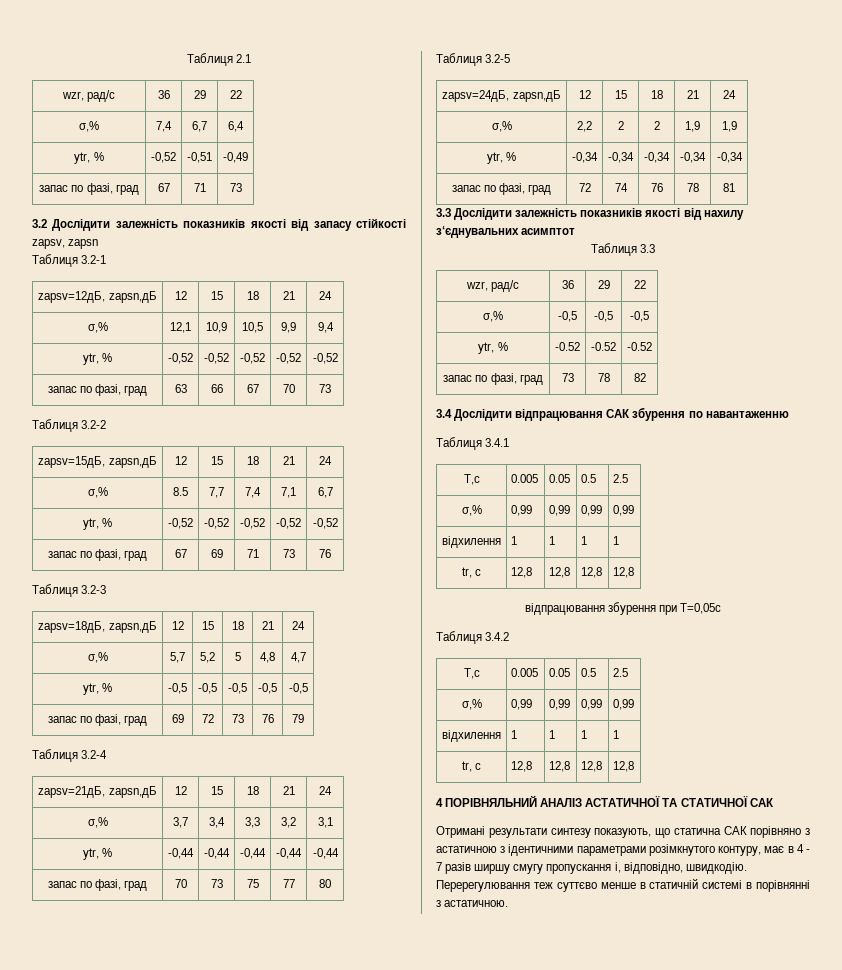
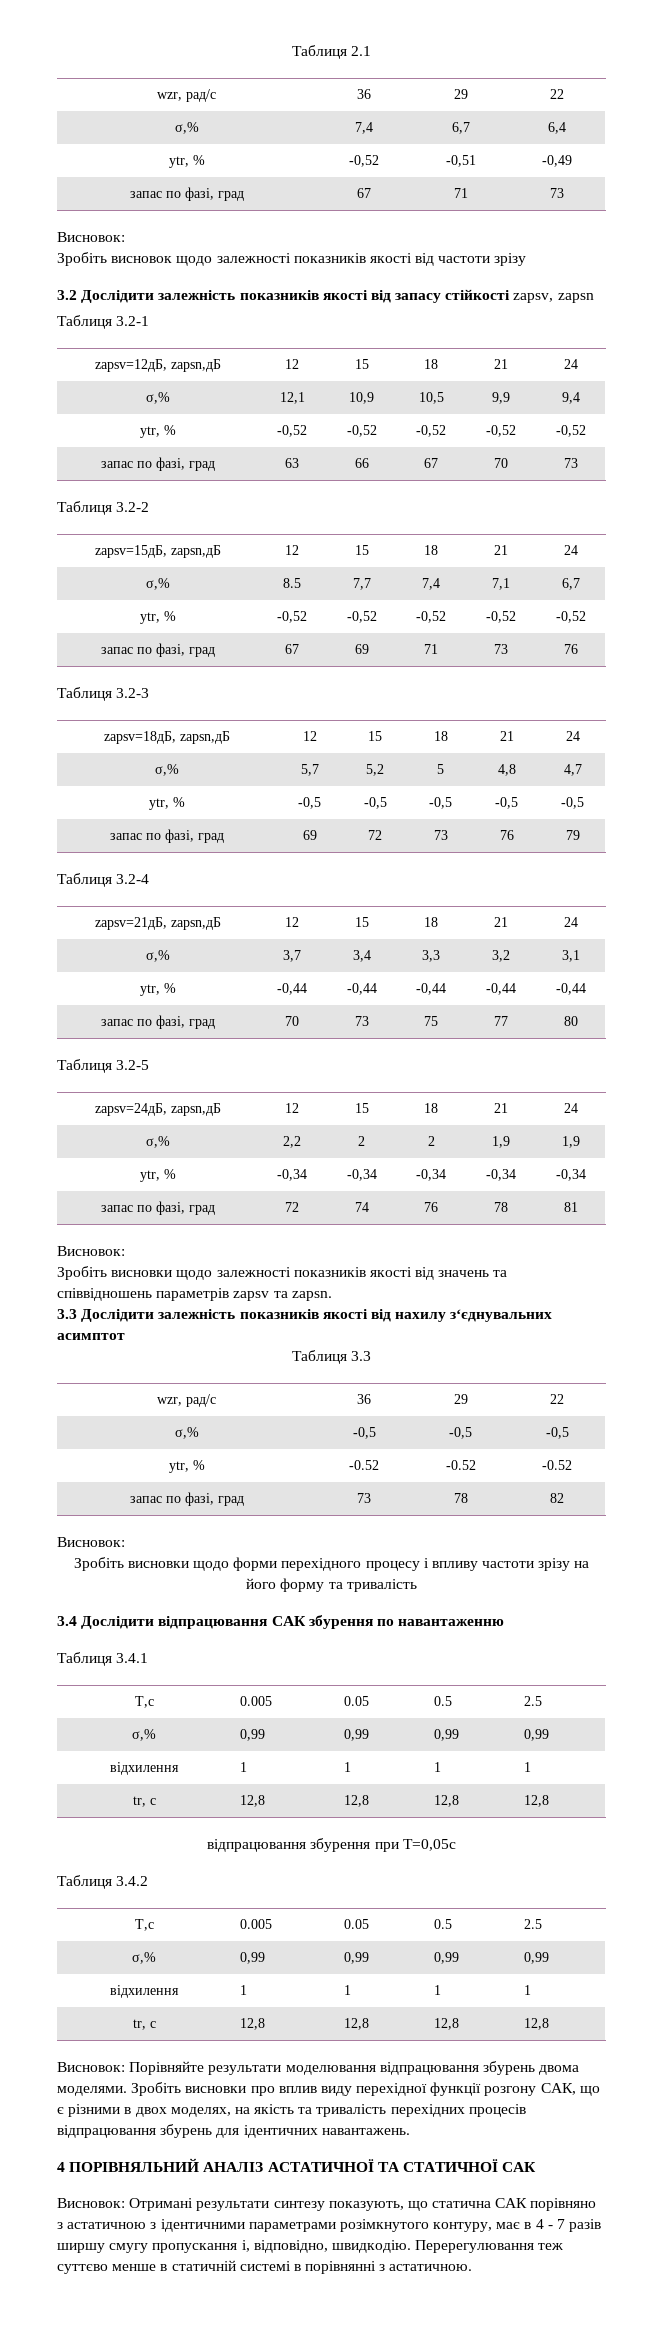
(242, 187) none -> [57,232,125,242] [57,252,527,266] // Висновок: // Зробіть висновок щодо залежності показників якості від частоти зрізу
(735, 187) none -> [57,1246,125,1256] [57,1266,508,1280] [57,1288,332,1301] // Висновок: // Зробіть висновки щодо залежності показників якості від значень та співвідношень параметрів zapsv та zapsn.
(646, 377) none -> [57,1537,125,1547] [73,1557,590,1571] [246,1578,417,1592] // Висновок: // Зробіть висновки щодо форми перехідного процесу і впливу частоти зрізу на його форму та тривалість
(635, 766) none -> [57,2061,580,2075] [57,2082,600,2096] [57,2104,526,2117] [57,2124,410,2138] // Висновок: Порівняйте результати моделювання відпрацювання збурень двома моделями. Зробіть висновки про вплив виду перехідної функції розгону САК, що є різними в двох моделях, на якість та тривалість перехідних процесів відпрацювання збурень для ідентичних навантажень.
(774, 802) none -> [57,2198,125,2208] Висновок:

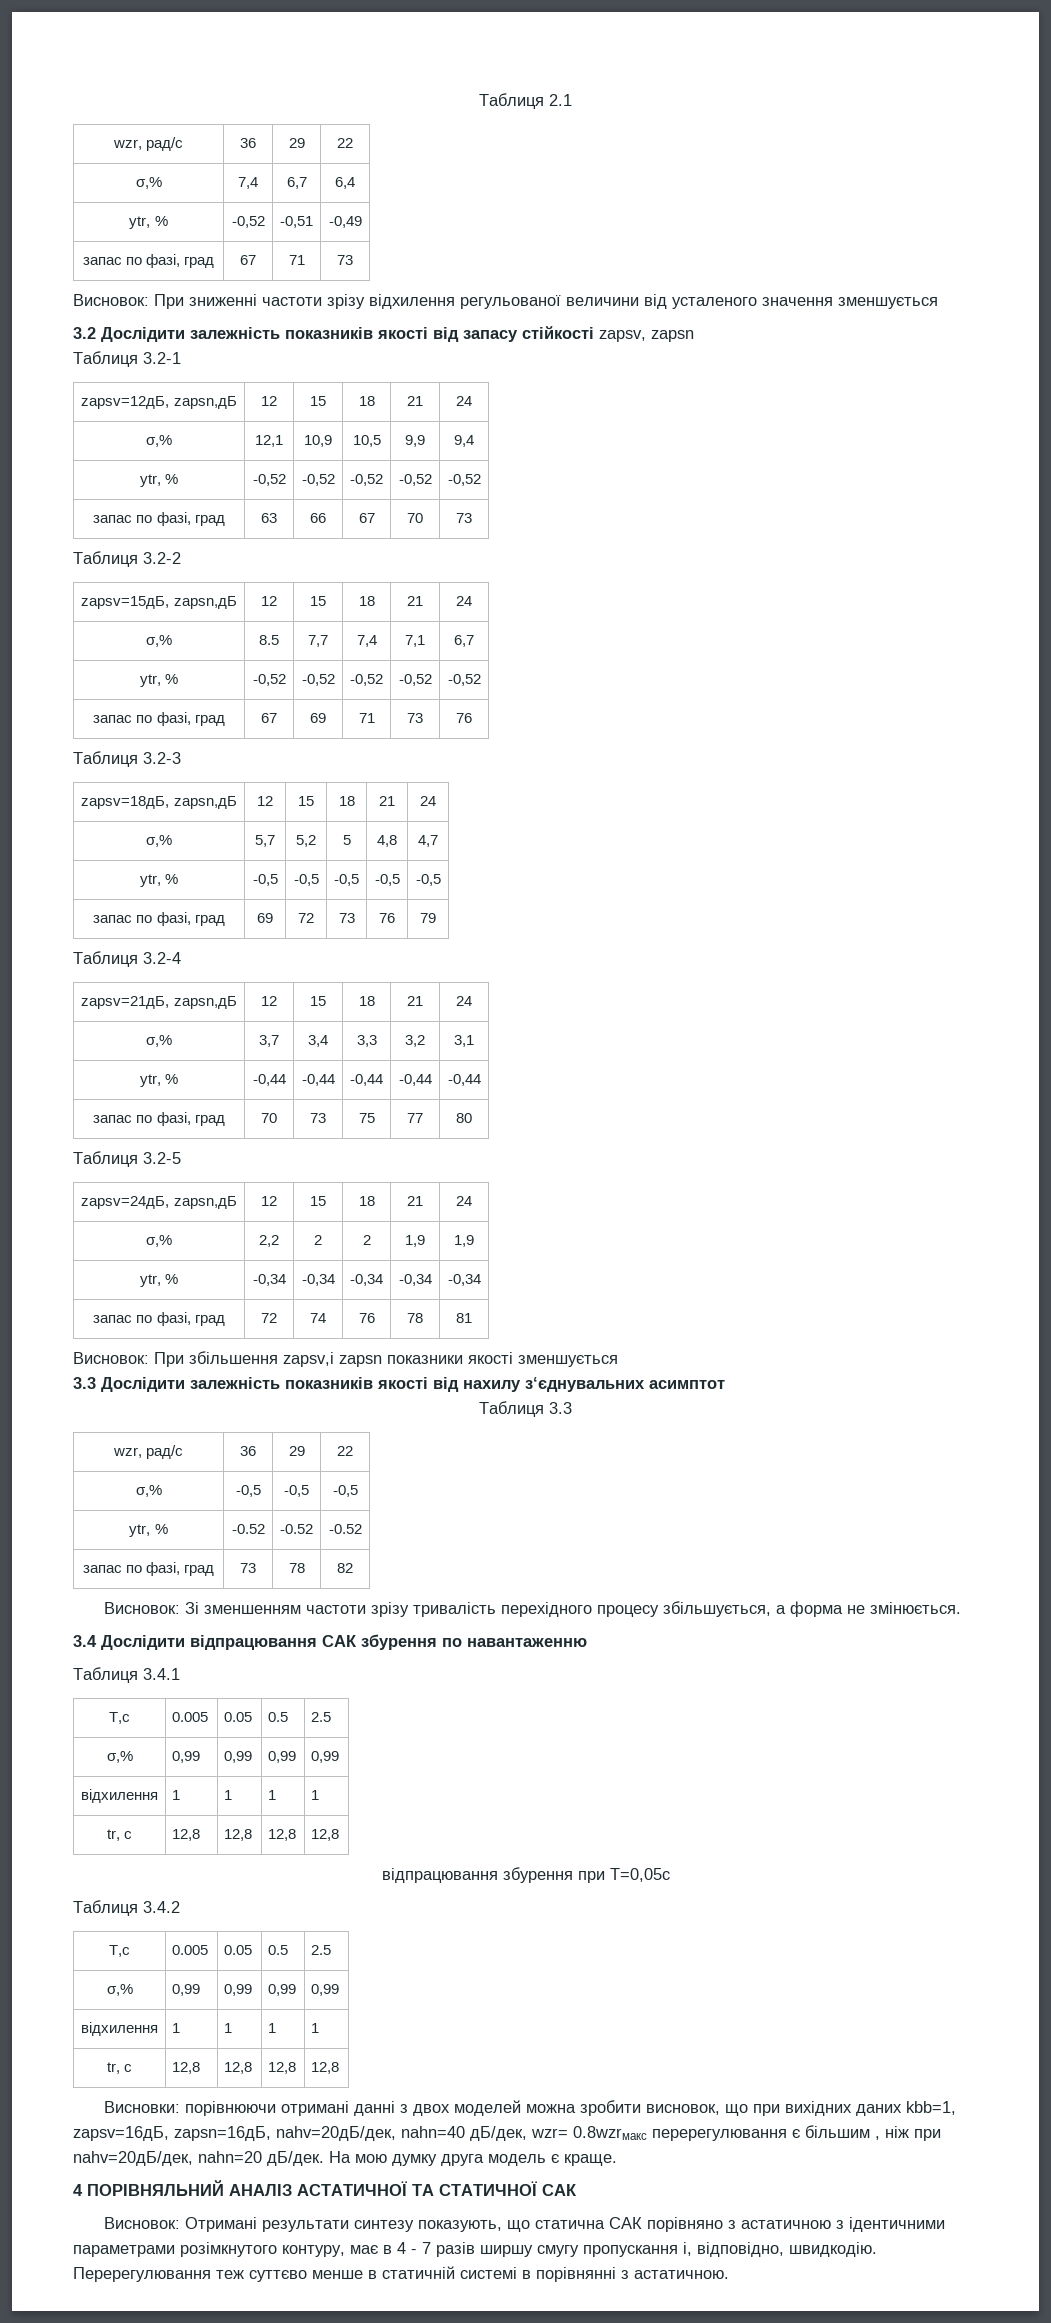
[57,252,527,266] // Зробіть висновок щодо залежності показників якості від частоти зрізу -> [154,294,938,309] При зниженні частоти зрізу відхилення регульованої величини від усталеного значення зменшується
[57,1266,508,1280] [57,1288,332,1301] // Зробіть висновки щодо залежності показників якості від значень та співвідношень параметрів zapsv та zapsn. -> [154,1351,618,1367] При збільшення zapsv,і zapsn показники якості зменшується
[73,1557,590,1571] [246,1578,417,1592] // Зробіть висновки щодо форми перехідного процесу і впливу частоти зрізу на його форму та тривалість -> [184,1601,961,1617] Зі зменшенням частоти зрізу тривалість перехідного процесу збільшується, а форма не змінюється.
[57,2061,580,2075] [57,2082,600,2096] [57,2104,526,2117] [57,2124,410,2138] Висновок: Порівняйте результати моделювання відпрацювання збурень двома моделями. Зробіть висновки про вплив виду перехідної функції розгону САК, що є різними в двох моделях, на якість та тривалість перехідних процесів відпрацювання збурень для ідентичних навантажень. -> [103,2100,956,2116] [73,2125,941,2141] [73,2151,617,2166] Висновки: порівнюючи отримані данні з двох моделей можна зробити висновок, що при вихідних даних kbb=1, zapsv=16дБ, zapsn=16дБ, nahv=20дБ/дек, nahn=40 дБ/дек, wzr= 0.8wzrмакс перерегулювання є більшим , ніж при nahv=20дБ/дек, nahn=20 дБ/дек. На мою думку друга модель є краще.

